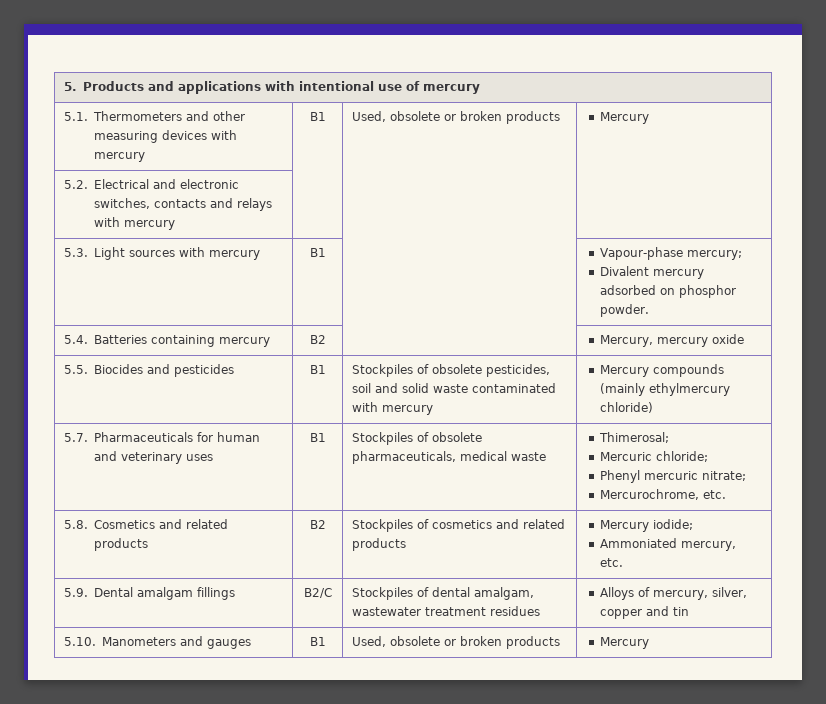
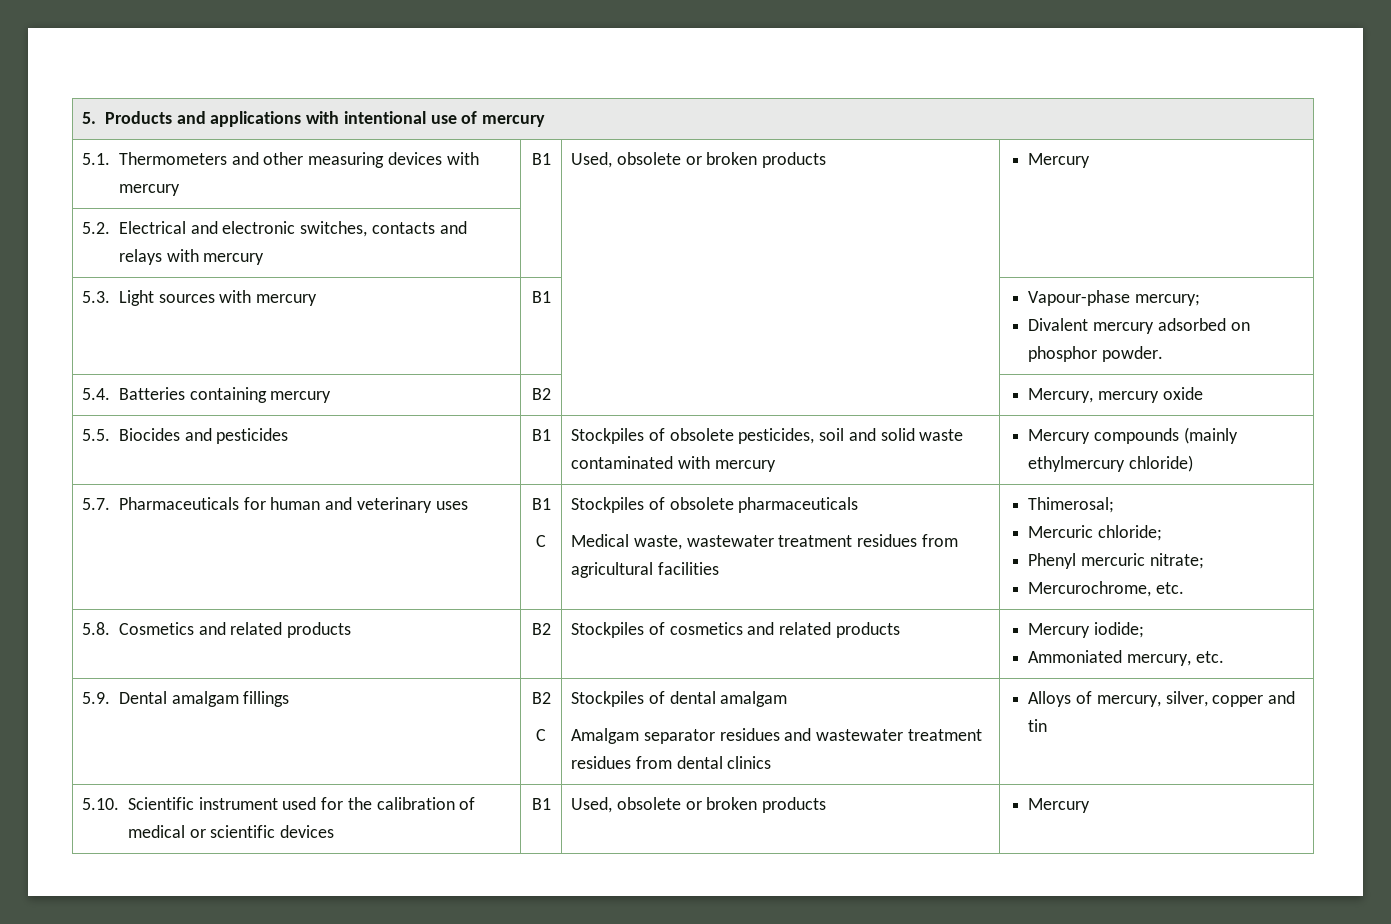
[352,432,483,445] [352,451,547,464] | Stockpiles of obsolete pharmaceuticals, medical waste -> [536,535,546,547] [571,497,859,513] [571,534,958,550] [571,562,719,578] // C | Stockpiles of obsolete pharmaceuticals // Medical waste, wastewater treatment residues from agricultural facilities
[303,588,332,598] B2/C -> [531,692,551,704] [536,729,546,741] B2 // C
[474,587,535,600] [352,606,541,616] amalgam, wastewater treatment residues -> [720,691,788,707] [571,728,982,744] [571,756,772,769] amalgam // Amalgam separator residues and wastewater treatment residues from dental clinics
[102,636,252,649] Manometers and gauges -> [127,797,476,810] [127,825,335,838] Scientific instrument used for the calibration of medical or scientific devices

